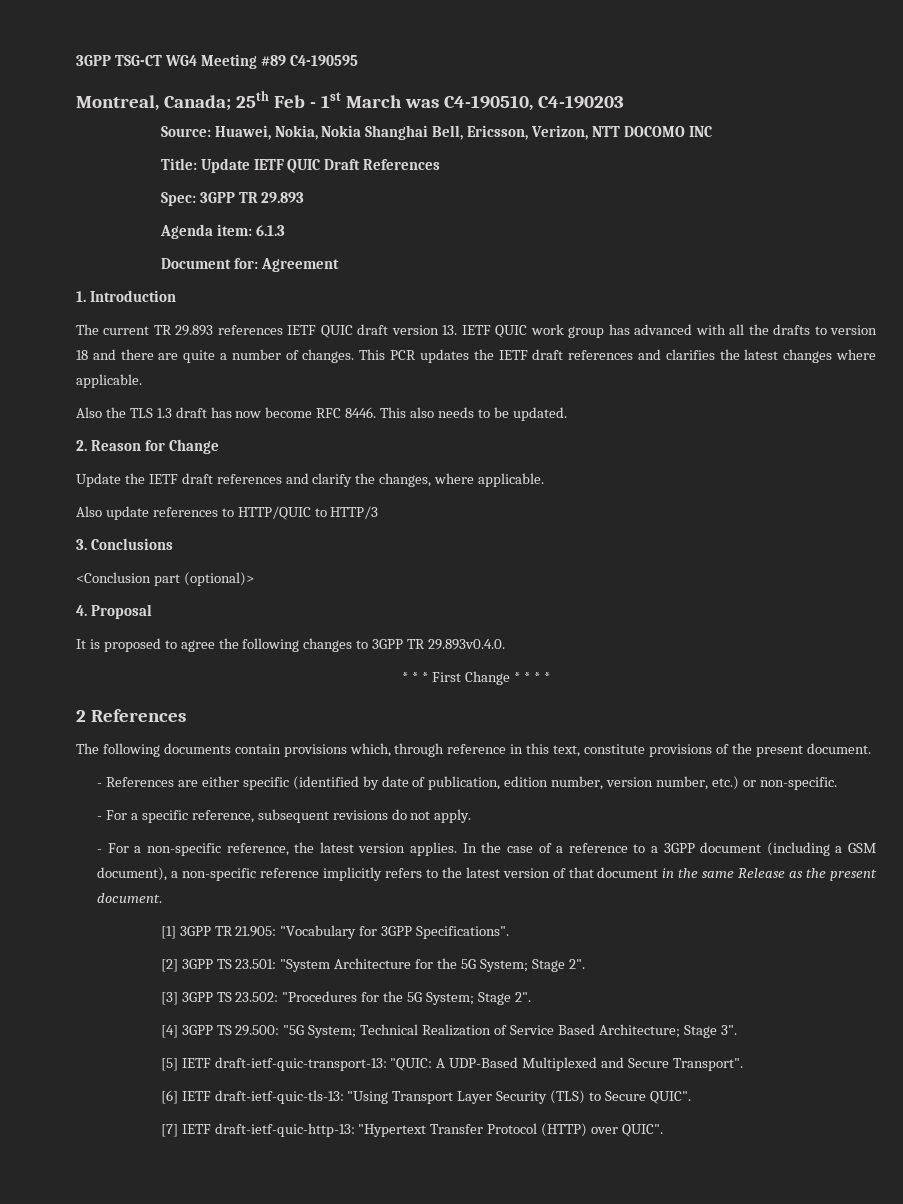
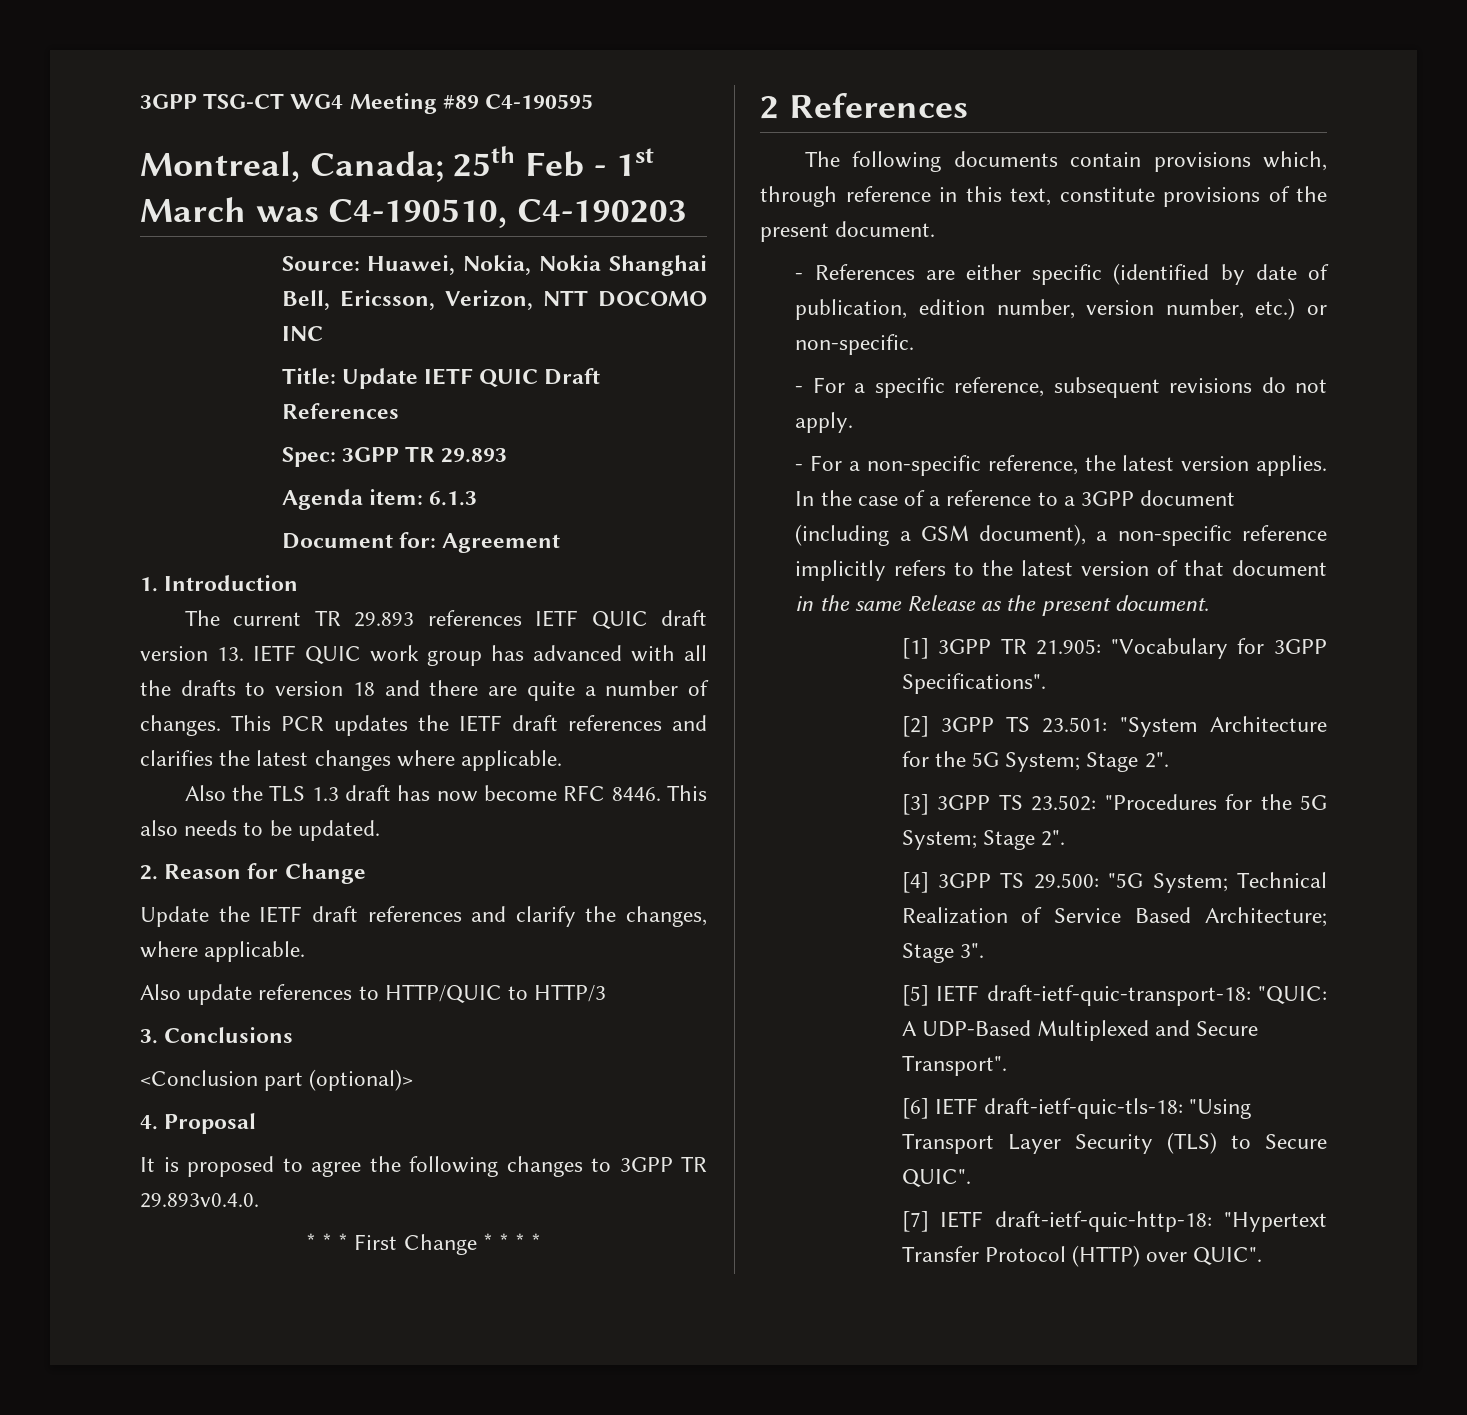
[214,1057,387,1071] draft-ietf-quic-transport-13: -> [986,985,1251,1006] draft-ietf-quic-transport-18:
[214,1090,344,1104] draft-ietf-quic-tls-13: -> [984,1098,1184,1119] draft-ietf-quic-tls-18:
[214,1123,355,1137] draft-ietf-quic-http-13: -> [995,1211,1213,1232] draft-ietf-quic-http-18:

